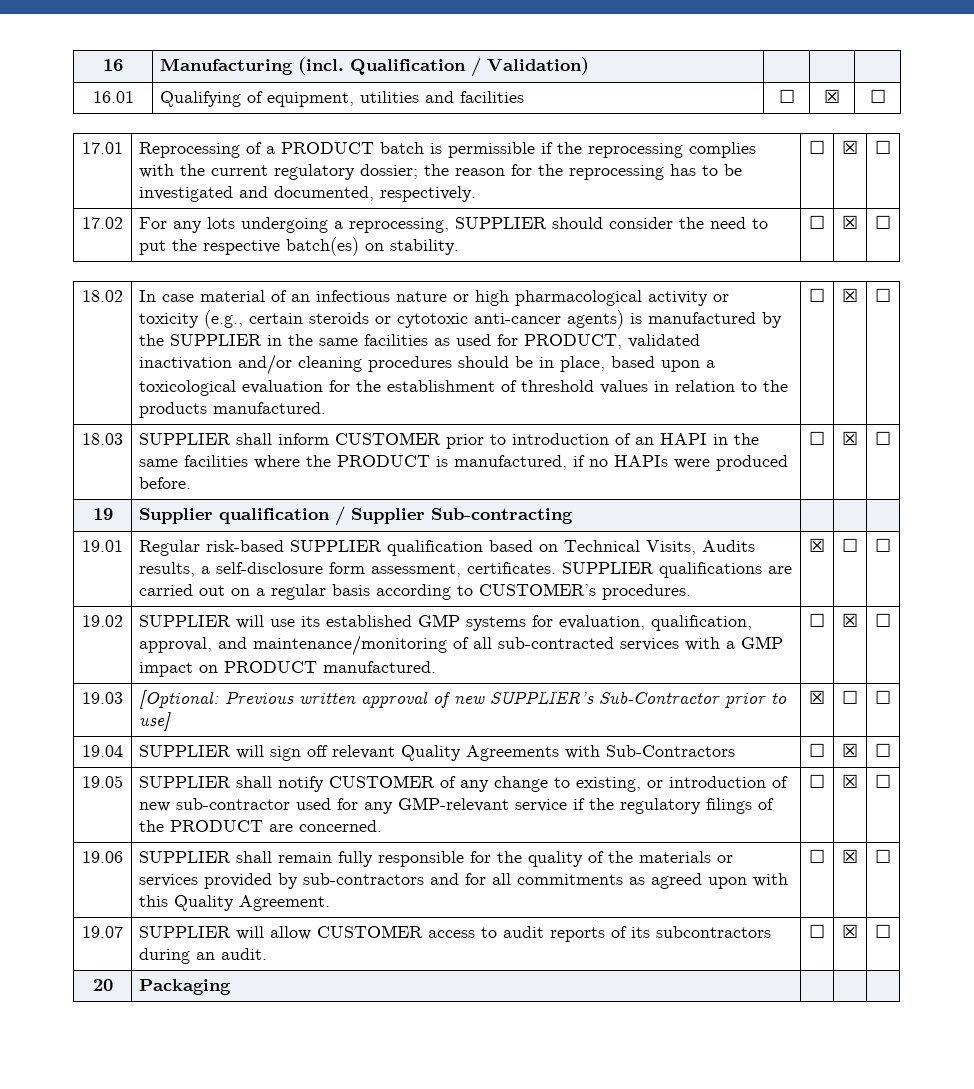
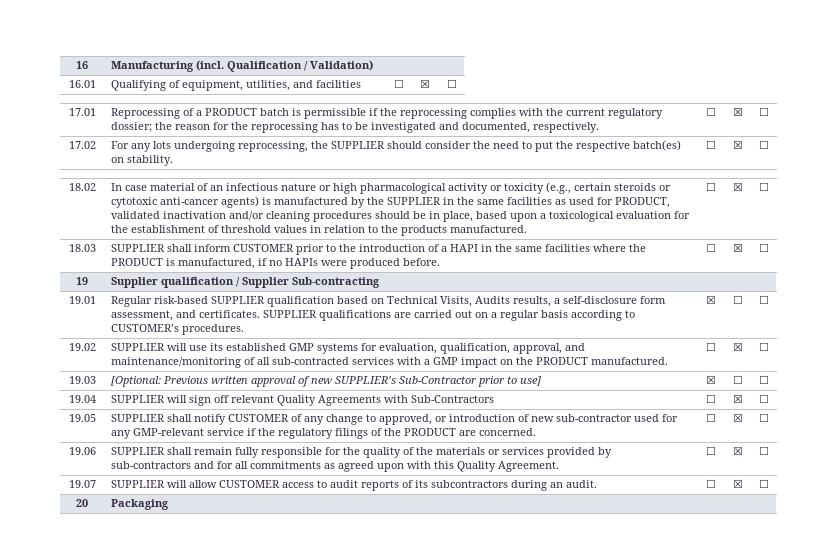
[360,91,420,103] utilities -> [245,80,290,91] utilities,
[334,218,450,233] a reprocessing, -> [237,141,328,152] reprocessing, the
[512,433,655,445] introduction of an -> [338,244,447,252] the introduction of a
(462, 570) none -> [175,310,196,318] and
(219, 669) none -> [515,357,533,365] the
[576,777,642,792] existing, -> [378,414,432,425] approved,

